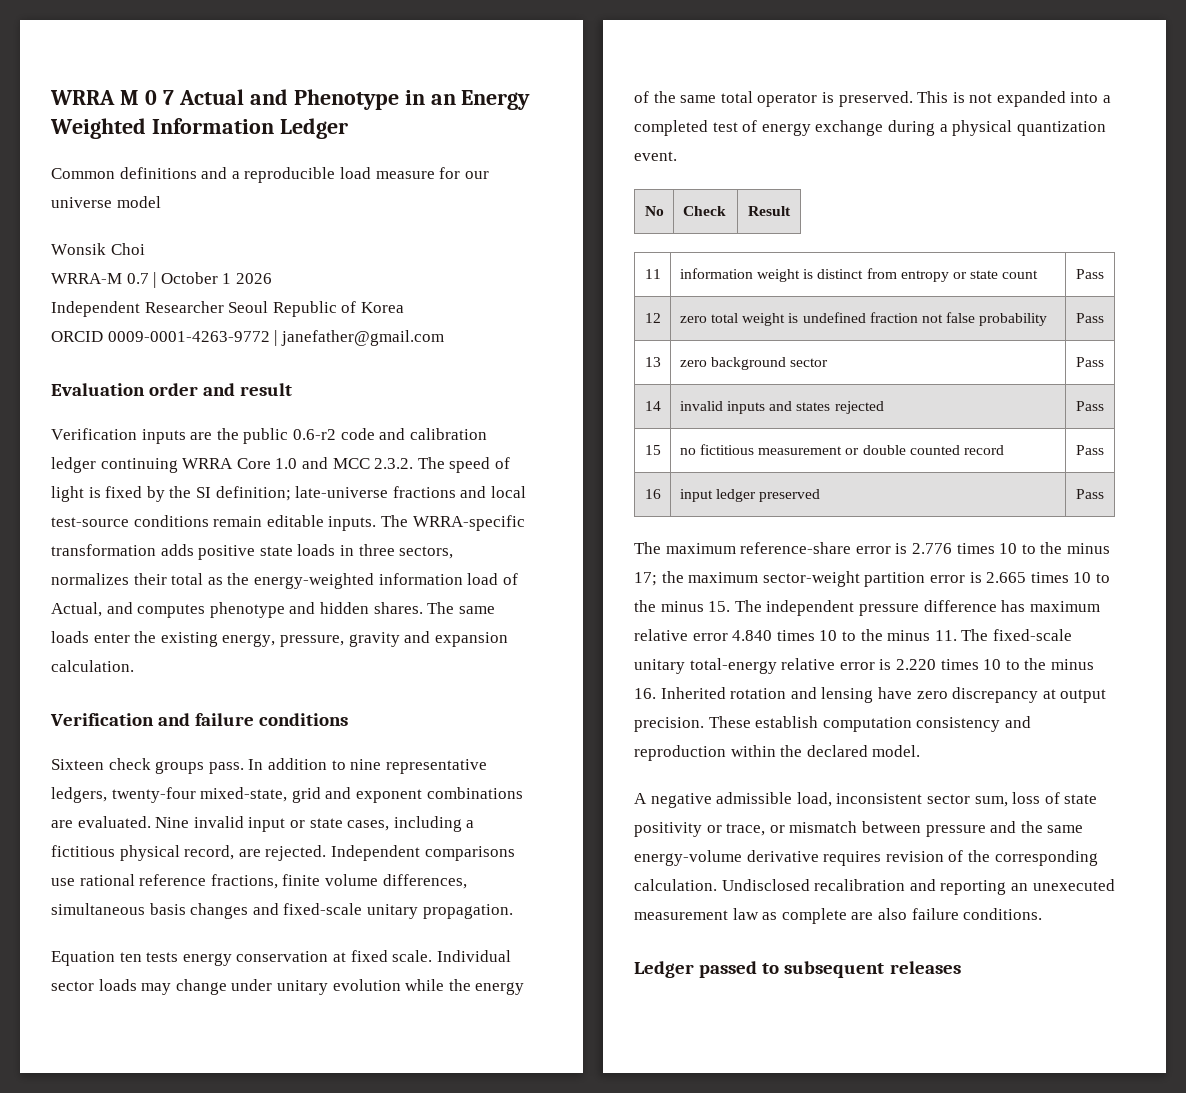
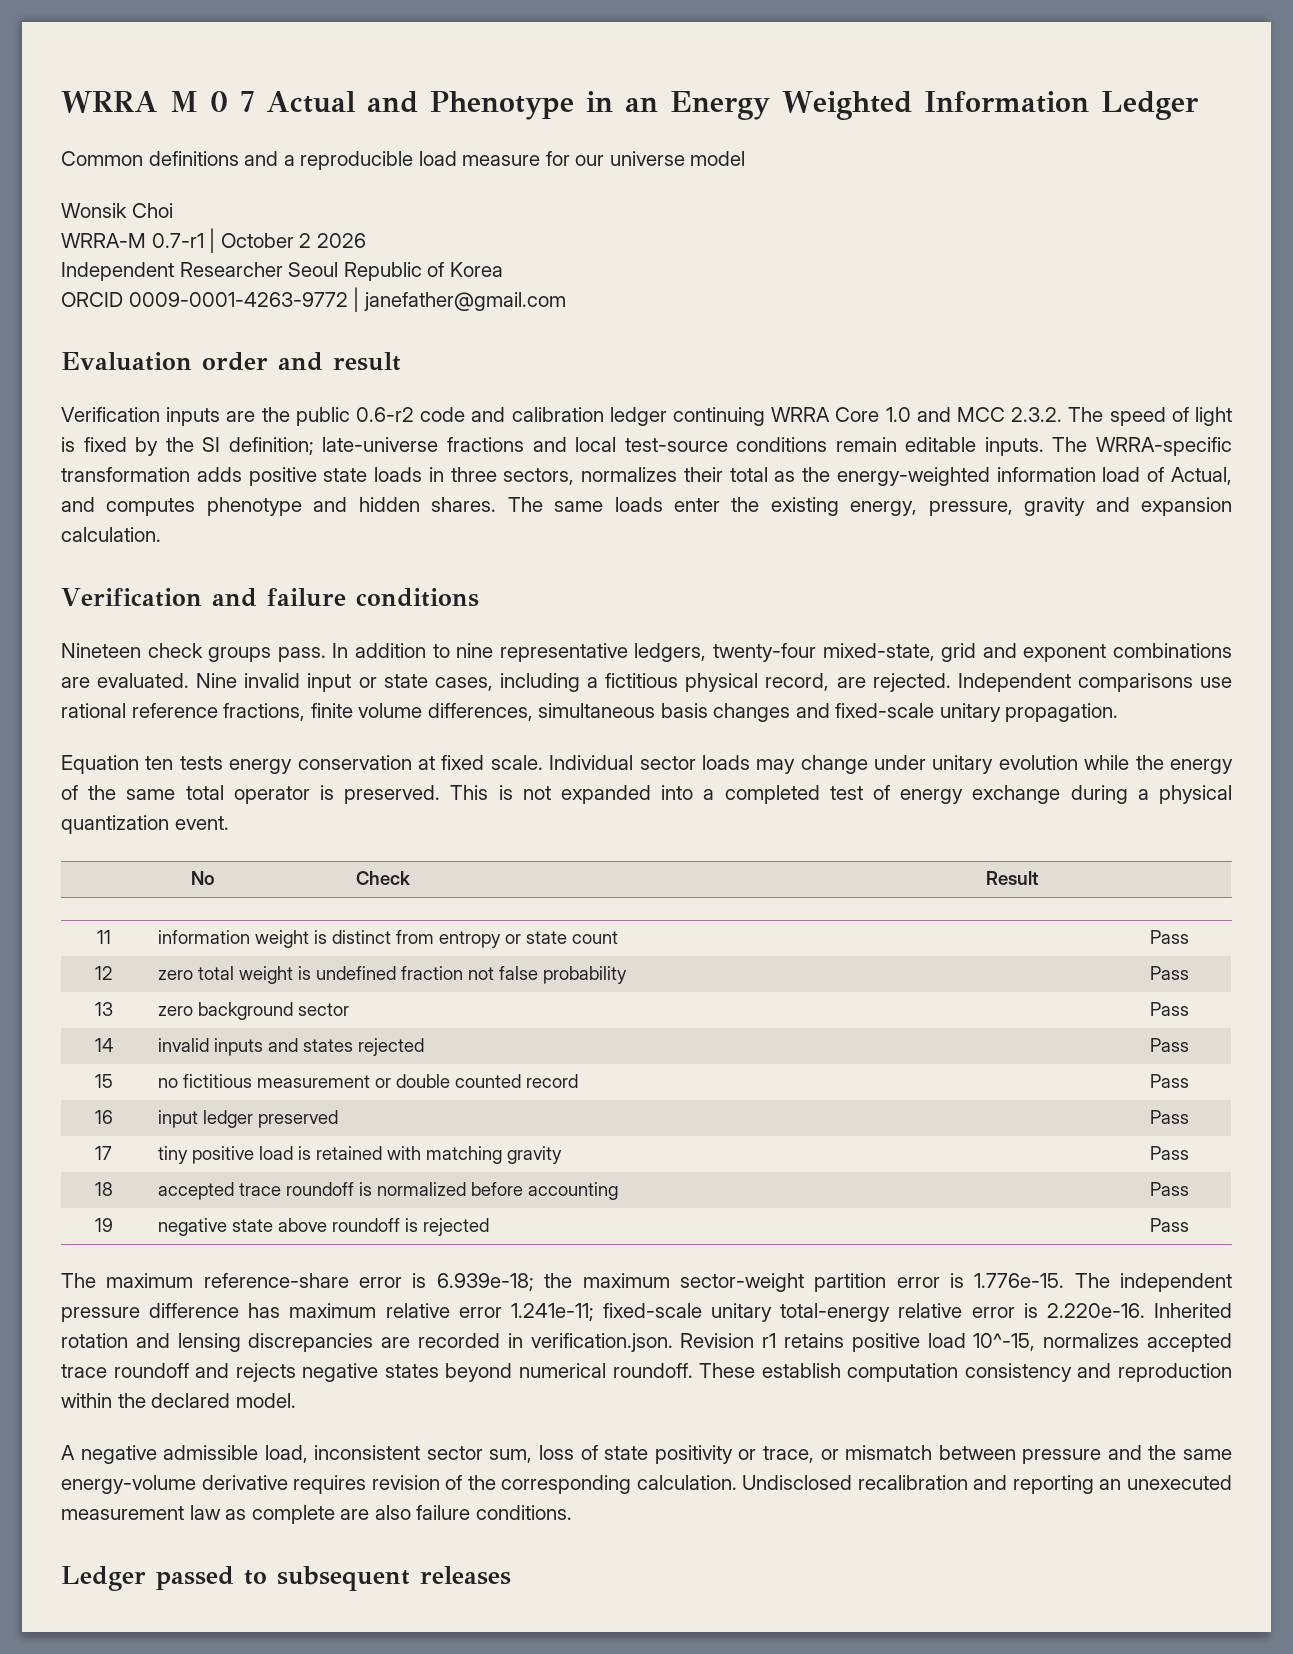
[126,273,149,284] 0.7 -> [151,233,204,248] 0.7-r1
[222,273,232,284] 1 -> [299,233,312,248] 2
[51,759,104,770] Sixteen -> [61,643,141,658] Nineteen
(1104, 494) none -> [95,1146,112,1160] [157,1146,562,1164] [1149,1146,1189,1160] [94,1182,113,1196] [157,1182,618,1200] [1149,1182,1189,1196] [94,1218,113,1232] [157,1218,489,1236] [1149,1218,1189,1232] // 17 | tiny positive load is retained with matching gravity | Pass // 18 | accepted trace roundoff is normalized before accounting | Pass // 19 | negative state above roundoff is rejected | Pass
[911,542,1110,554] [634,572,657,586] 2.776 times 10 to the minus 17; -> [436,1273,534,1291] 6.939e-18;
[986,572,1110,583] [634,600,731,612] 2.665 times 10 to the minus 15. -> [974,1273,1065,1288] 1.776e-15.
[732,629,989,641] 4.840 times 10 to the minus 11. The -> [510,1303,594,1321] 1.241e-11;
[895,658,1094,670] [634,687,1107,703] [634,717,704,732] 2.220 times 10 to the minus 16. Inherited rotation and lensing have zero discrepancy at output precision. -> [1046,1303,1232,1318] [61,1333,1232,1352] [61,1363,693,1382] 2.220e-16. Inherited rotation and lensing discrepancies are recorded in verification.json. Revision r1 retains positive load 10^-15, normalizes accepted trace roundoff and rejects negative states beyond numerical roundoff.

